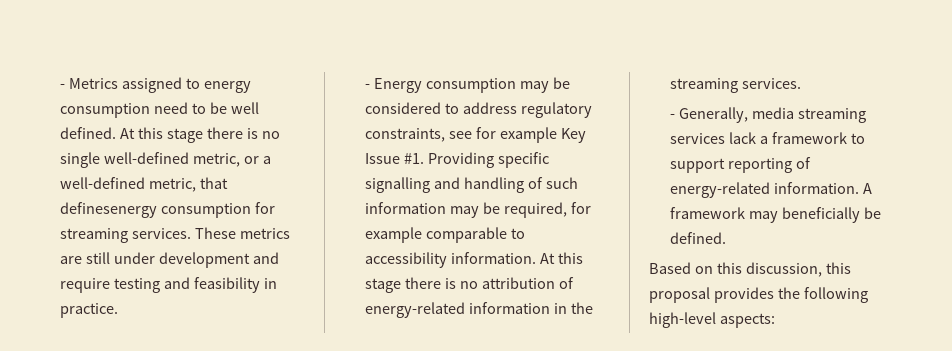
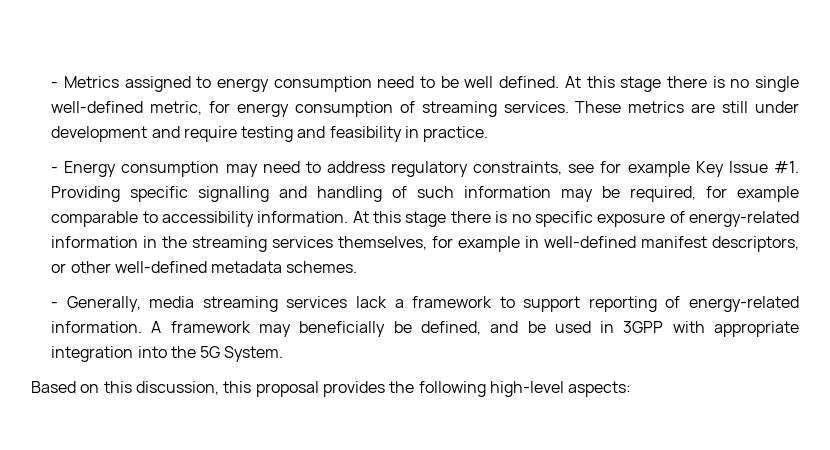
[244,156,272,164] [60,177,229,192] [60,202,276,218] or a well-defined metric, that definesenergy consumption for -> [208,101,415,117] for energy consumption of
[553,77,571,89] [365,102,442,114] be considered -> [262,161,300,173] need
[482,277,556,289] attribution -> [534,211,666,227] specific exposure
[742,78,802,89] services. -> [272,236,800,252] [51,261,358,273] services themselves, for example in well-defined manifest descriptors, or other well-defined metadata schemes.
[670,232,727,244] defined. -> [420,321,800,337] [51,346,284,362] defined, and be used in 3GPP with appropriate integration into the 5G System.

